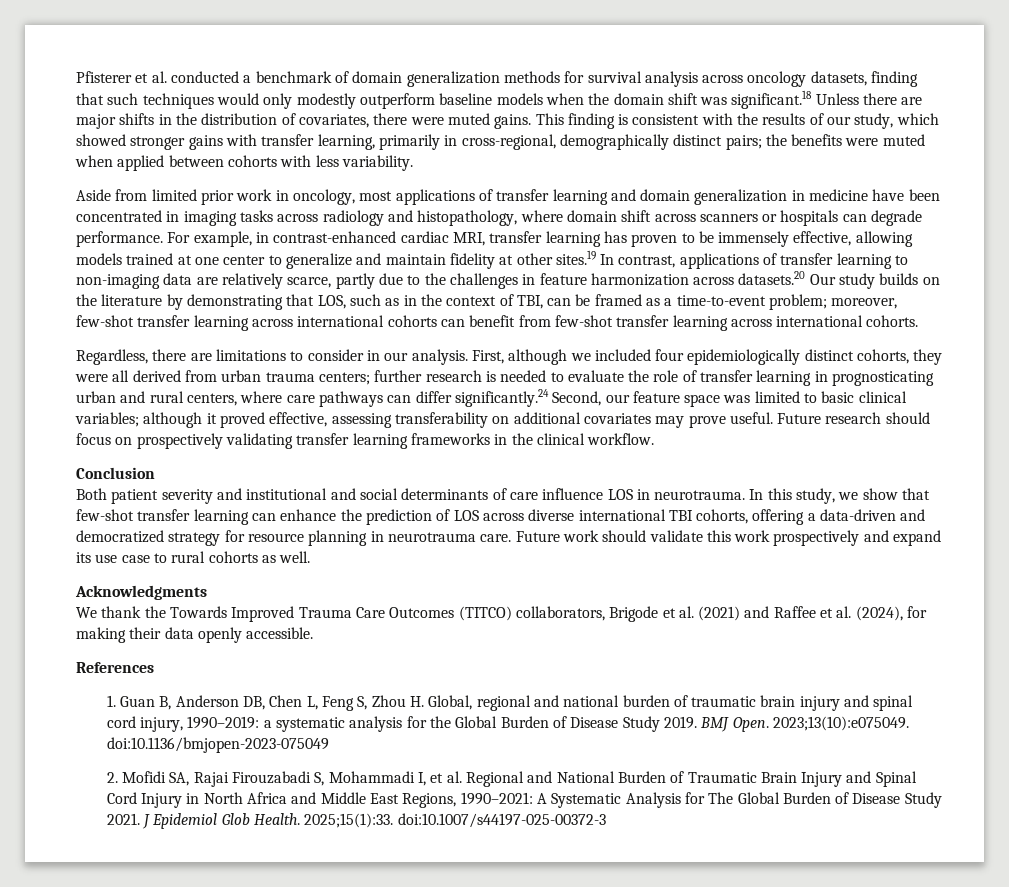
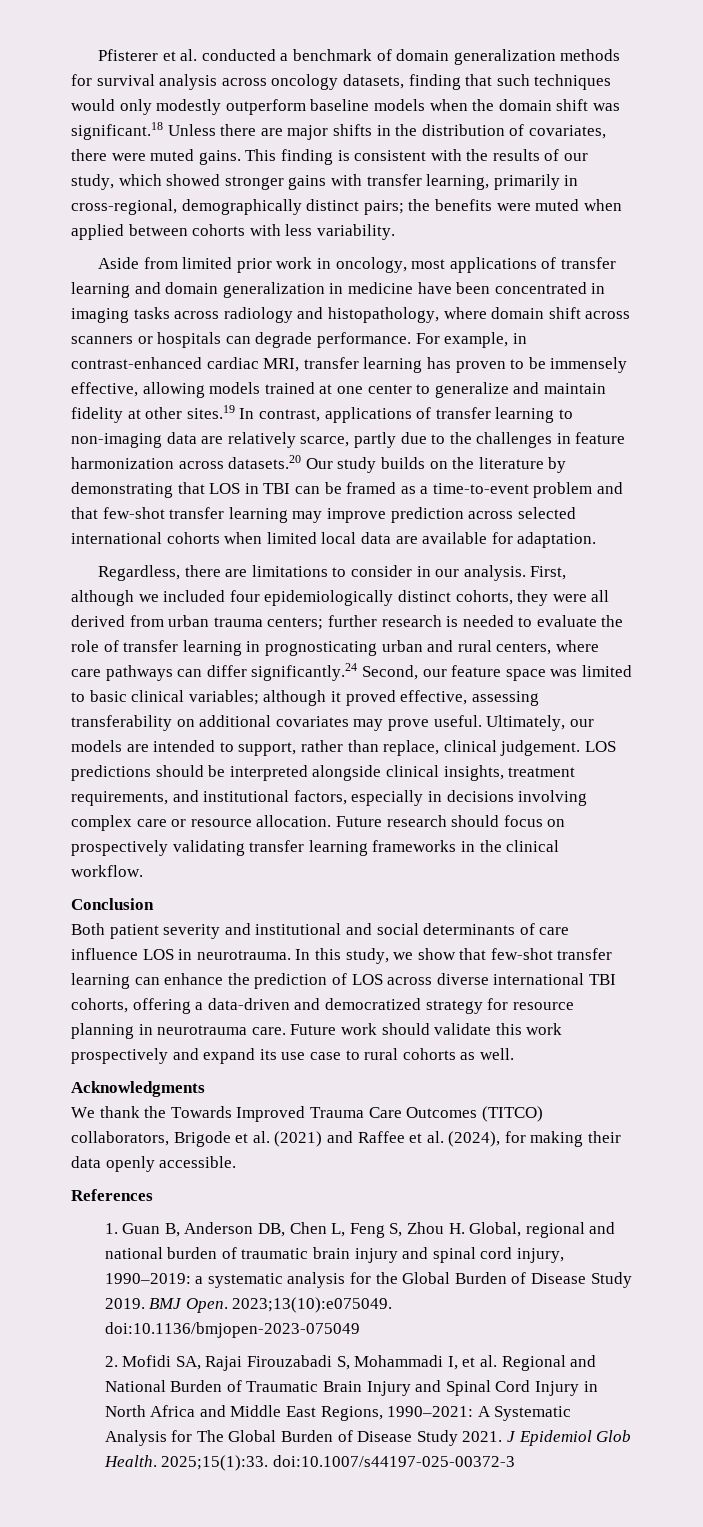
[317,294,543,309] LOS, such as in the context of TBI, -> [209,483,291,494] LOS in TBI
[769,294,898,310] [76,315,919,331] problem; moreover, few-shot transfer learning across international cohorts can benefit from few-shot transfer learning across international cohorts. -> [533,482,624,498] [71,507,576,523] [71,532,597,548] problem and that few-shot transfer learning may improve prediction across selected international cohorts when limited local data are available for adaptation.
(773, 418) none -> [486,715,594,731] [71,740,616,756] [71,765,576,781] [71,790,588,806] [71,815,332,831] Ultimately, our models are intended to support, rather than replace, clinical judgement. LOS predictions should be interpreted alongside clinical insights, treatment requirements, and institutional factors, especially in decisions involving complex care or resource allocation.

